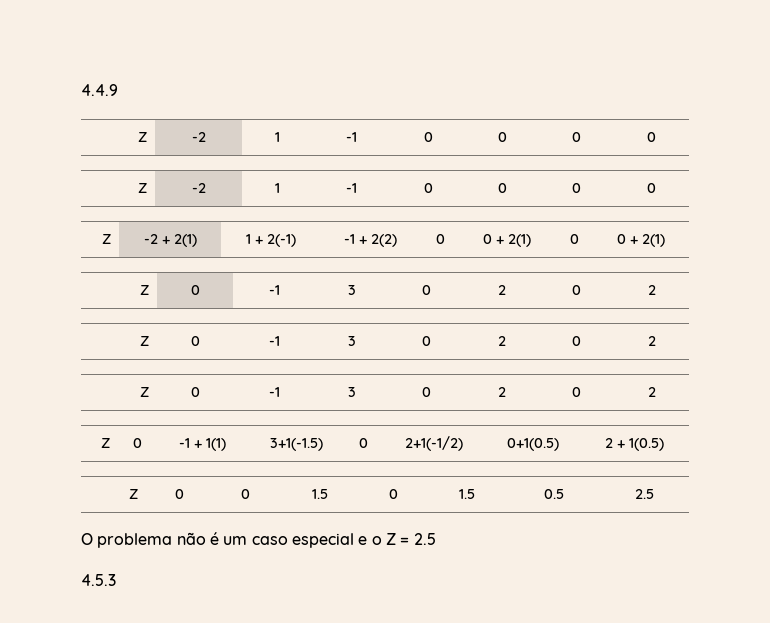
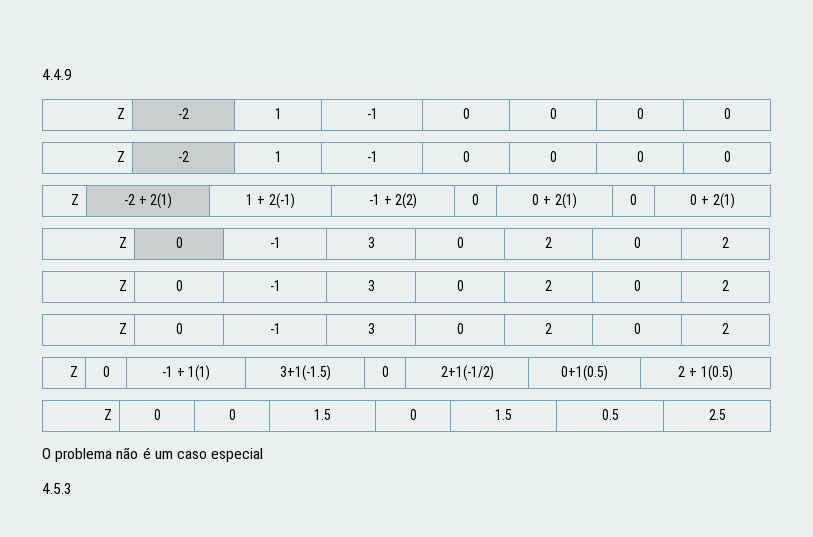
[358,533,436,545] e o Z = 2.5 -> (264, 455) none

